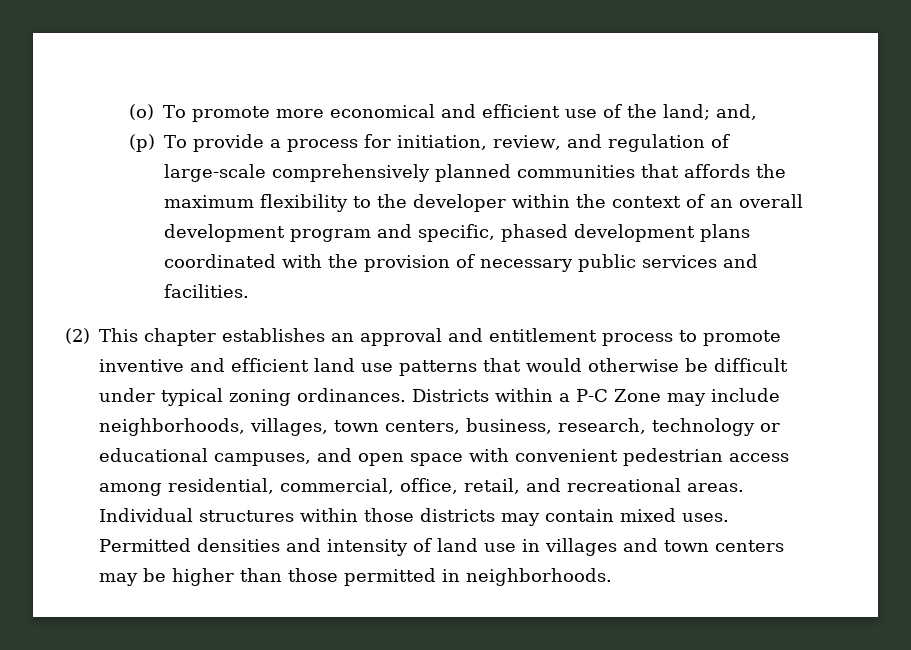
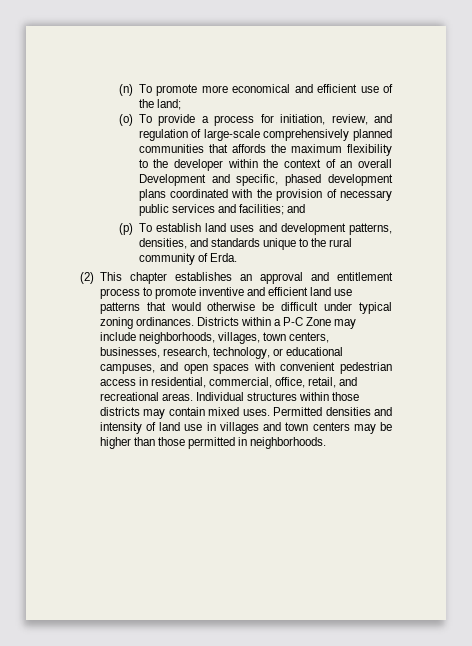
[129,104,155,120] (o) -> [118,84,133,96] (n)
[716,104,758,120] [129,134,156,152] and, // (p) -> [118,114,133,126] // (o)
[164,224,372,242] development program -> [138,174,206,186] Development
[164,284,250,298] facilities. -> [239,204,306,215] [118,223,393,235] [138,238,353,250] [138,253,237,265] facilities; and // (p) To establish land uses and development patterns, densities, and standards unique to the rural community of Erda.
[466,418,755,436] business, research, technology -> [99,347,270,359] businesses, research, technology,
[410,453,463,466] space -> [213,364,250,374] spaces
[99,483,162,496] among -> [138,377,148,386] in

